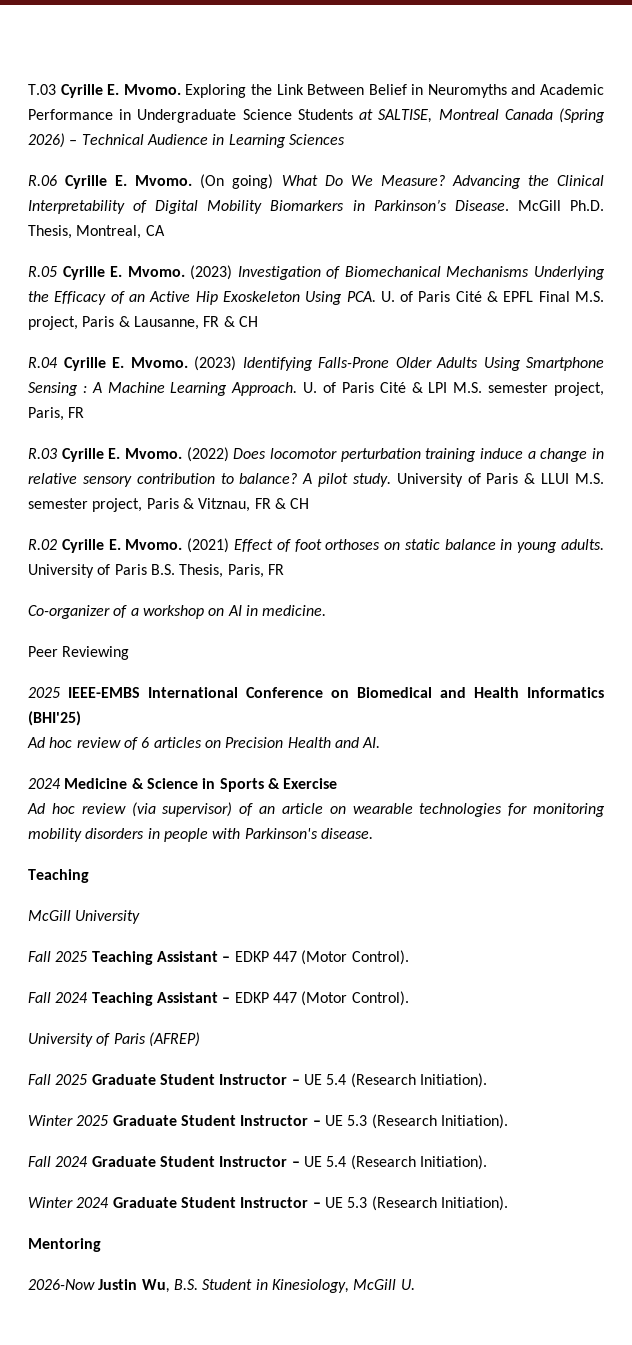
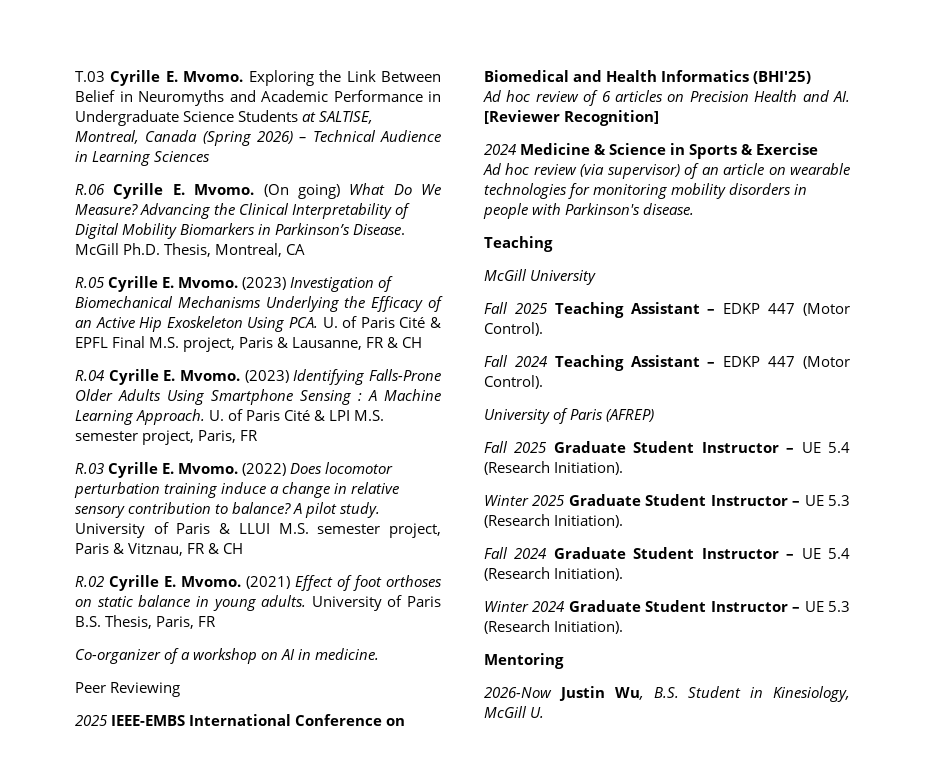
[438,109,499,120] Montreal -> [75,130,139,144] Montreal,
(381, 742) none -> [484,110,660,126] [Reviewer Recognition]

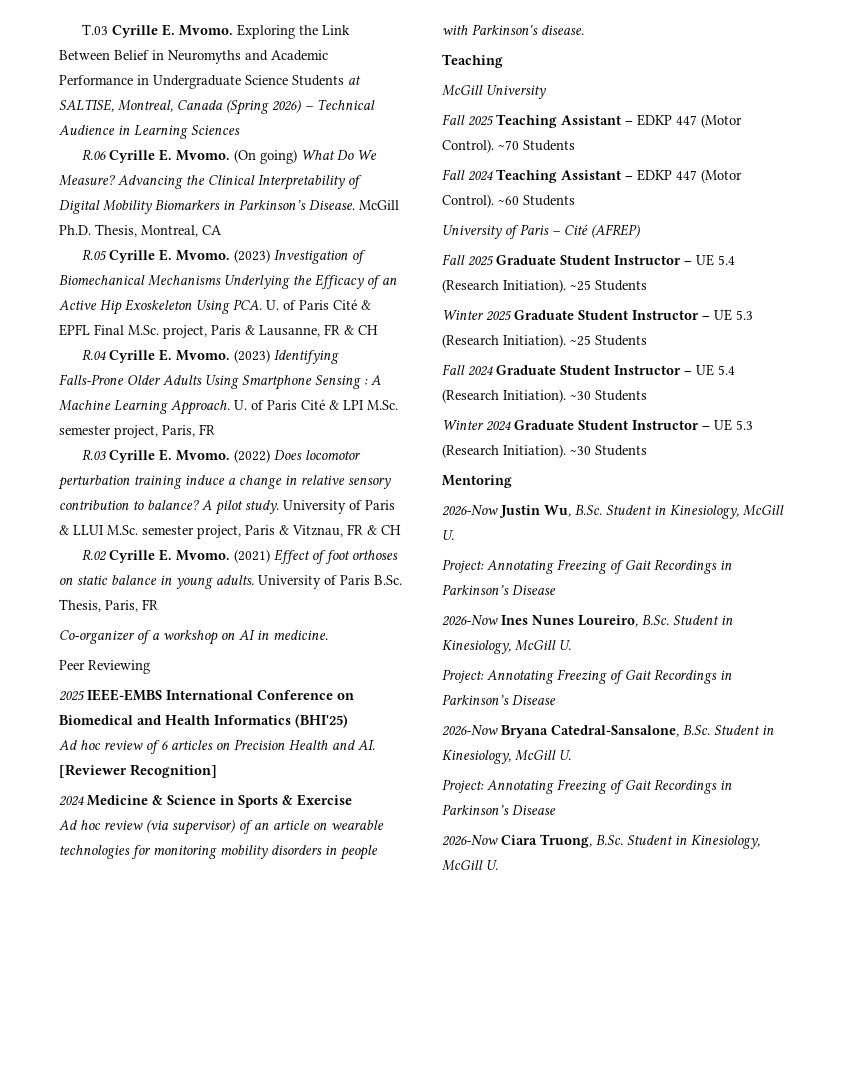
[149,337,180,348] M.S. -> [128,325,159,335] M.Sc.
[354,410,385,421] M.S. -> [367,400,398,410] M.Sc.
[278,523,309,534] M.S. -> [107,525,138,535] M.Sc.
[75,616,101,627] B.S. -> [374,575,402,585] B.Sc.
(543, 329) none -> [498,140,575,151] ~70 Students
[484,408,604,424] // University of Paris -> [498,195,575,206] [442,224,588,239] ~60 Students // University of Paris – Cité
(624, 468) none -> [570,280,647,291] ~25 Students
(624, 521) none -> [570,335,647,346] ~25 Students
(624, 574) none -> [570,390,647,401] ~30 Students
(624, 627) none -> [570,445,647,456] ~30 Students
[653,686,850,702] [484,706,545,718] B.S. Student in Kinesiology, McGill U. -> [575,505,784,519] [442,530,454,540] [442,559,732,574] [442,584,556,595] [442,615,733,627] [442,640,571,654] [442,669,732,684] [442,694,556,705] [442,725,774,738] [442,750,571,764] [442,779,732,794] [442,804,556,815] [442,834,760,849] [442,860,498,871] B.Sc. Student in Kinesiology, McGill U. // Project: Annotating Freezing of Gait Recordings in Parkinson’s Disease // 2026-Now Ines Nunes Loureiro, B.Sc. Student in Kinesiology, McGill U. // Project: Annotating Freezing of Gait Recordings in Parkinson’s Disease // 2026-Now Bryana Catedral-Sansalone, B.Sc. Student in Kinesiology, McGill U. // Project: Annotating Freezing of Gait Recordings in Parkinson’s Disease // 2026-Now Ciara Truong, B.Sc. Student in Kinesiology, McGill U.

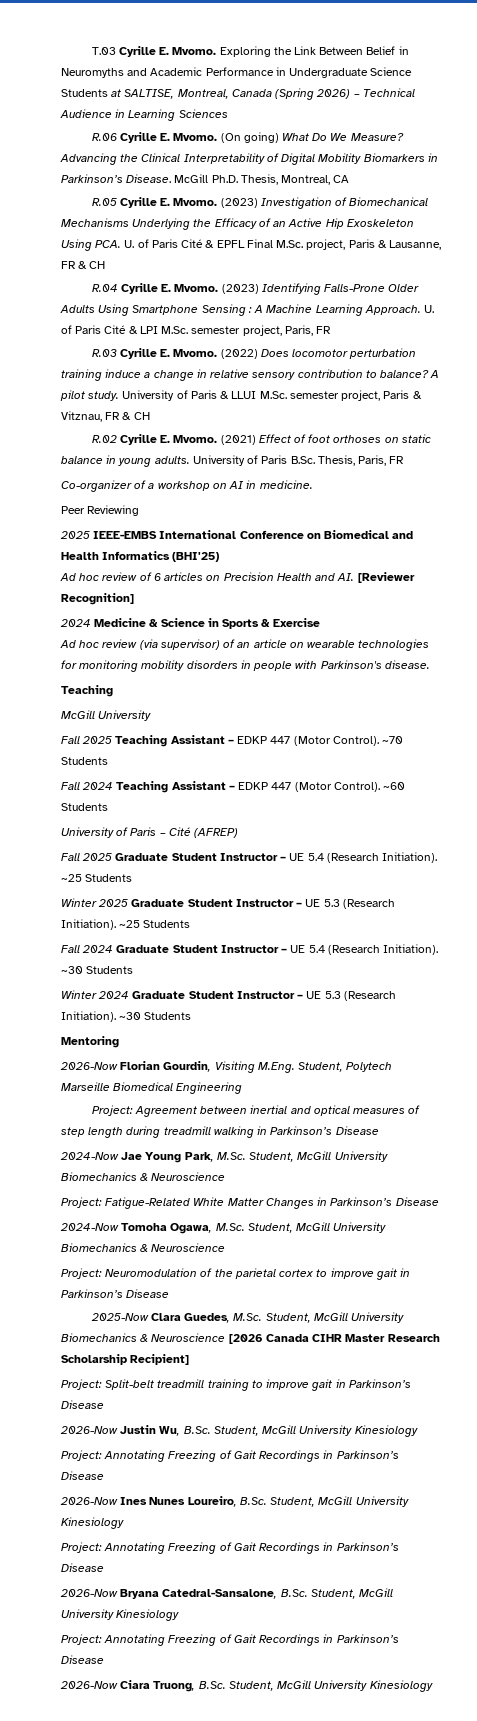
(512, 481) none -> [60,1061,393,1073] [61,1082,243,1094] [91,1105,421,1117] [61,1126,379,1138] [60,1151,388,1163] [61,1172,226,1181] [61,1197,439,1209] [60,1222,387,1234] [61,1243,226,1252] [61,1268,411,1280] [61,1289,170,1298] [90,1312,404,1323] [61,1333,440,1344] [61,1354,190,1365] [61,1379,411,1391] [61,1400,104,1409] // 2026-Now Florian Gourdin, Visiting M.Eng. Student, Polytech Marseille Biomedical Engineering // Project: Agreement between inertial and optical measures of step length during treadmill walking in Parkinson’s Disease // 2024-Now Jae Young Park, M.Sc. Student, McGill University Biomechanics & Neuroscience // Project: Fatigue-Related White Matter Changes in Parkinson’s Disease // 2024-Now Tomoha Ogawa, M.Sc. Student, McGill University Biomechanics & Neuroscience // Project: Neuromodulation of the parietal cortex to improve gait in Parkinson’s Disease // 2025-Now Clara Guedes, M.Sc. Student, McGill University Biomechanics & Neuroscience [2026 Canada CIHR Master Research Scholarship Recipient] // Project: Split-belt treadmill training to improve gait in Parkinson’s Disease
[606,505,784,519] [442,530,454,540] Student in Kinesiology, McGill U. -> [213,1425,418,1437] Student, McGill University Kinesiology
[673,615,733,625] [442,640,571,654] Student in Kinesiology, McGill U. -> [270,1496,409,1507] [61,1517,124,1529] Student, McGill University Kinesiology
[714,725,774,735] [442,750,571,764] Student in Kinesiology, McGill U. -> [310,1588,394,1599] [61,1609,180,1621] Student, McGill University Kinesiology
[627,835,760,849] [442,860,498,871] Student in Kinesiology, McGill U. -> [228,1680,433,1692] Student, McGill University Kinesiology

